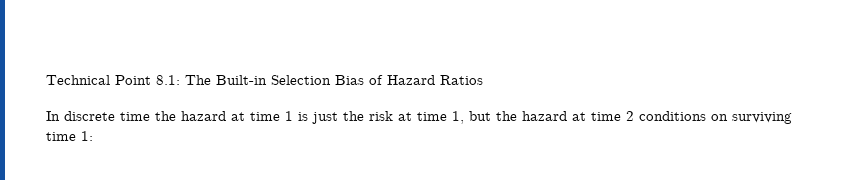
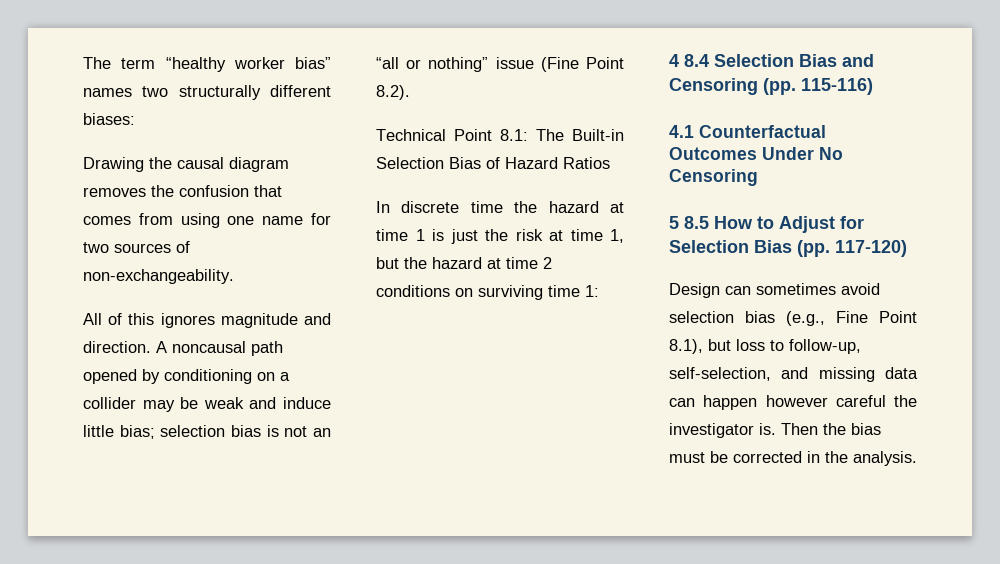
(46, 80) none -> [83,57,331,72] [83,85,331,100] [83,113,135,125] [83,157,289,172] [83,185,282,197] [83,213,331,228] [83,241,190,253] [83,269,234,284] [83,313,331,328] [83,341,283,356] [83,369,290,384] [83,397,331,412] [83,425,331,439] [376,57,624,72] [376,85,410,100] The term “healthy worker bias” names two structurally different biases: // Drawing the causal diagram removes the confusion that comes from using one name for two sources of non-exchangeability. // All of this ignores magnitude and direction. A noncausal path opened by conditioning on a collider may be weak and induce little bias; selection bias is not an “all or nothing” issue (Fine Point 8.2). //
(93, 136) none -> [669,54,874,67] [669,78,873,95] [669,125,826,138] [669,147,843,160] [669,169,758,186] [669,216,864,233] [669,240,907,257] [669,283,880,298] [669,311,917,326] [669,339,861,354] [669,367,918,382] [669,395,917,410] [669,423,881,438] [669,451,917,466] // 4 8.4 Selection Bias and Censoring (pp. 115-116) // 4.1 Counterfactual Outcomes Under No Censoring // 5 8.5 How to Adjust for Selection Bias (pp. 117-120) // Design can sometimes avoid selection bias (e.g., Fine Point 8.1), but loss to follow-up, self-selection, and missing data can happen however careful the investigator is. Then the bias must be corrected in the analysis.

